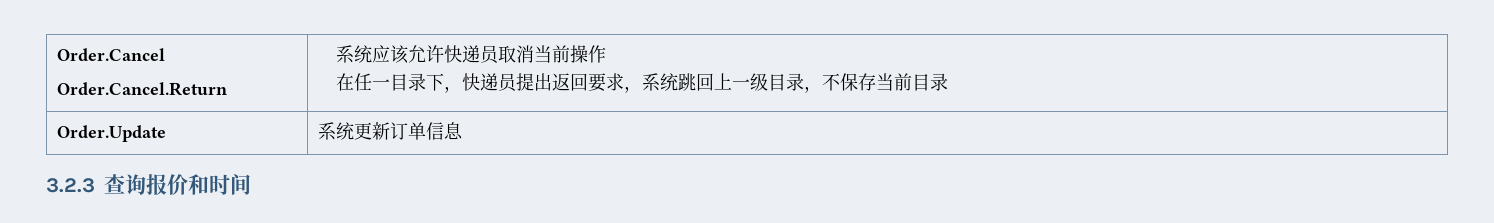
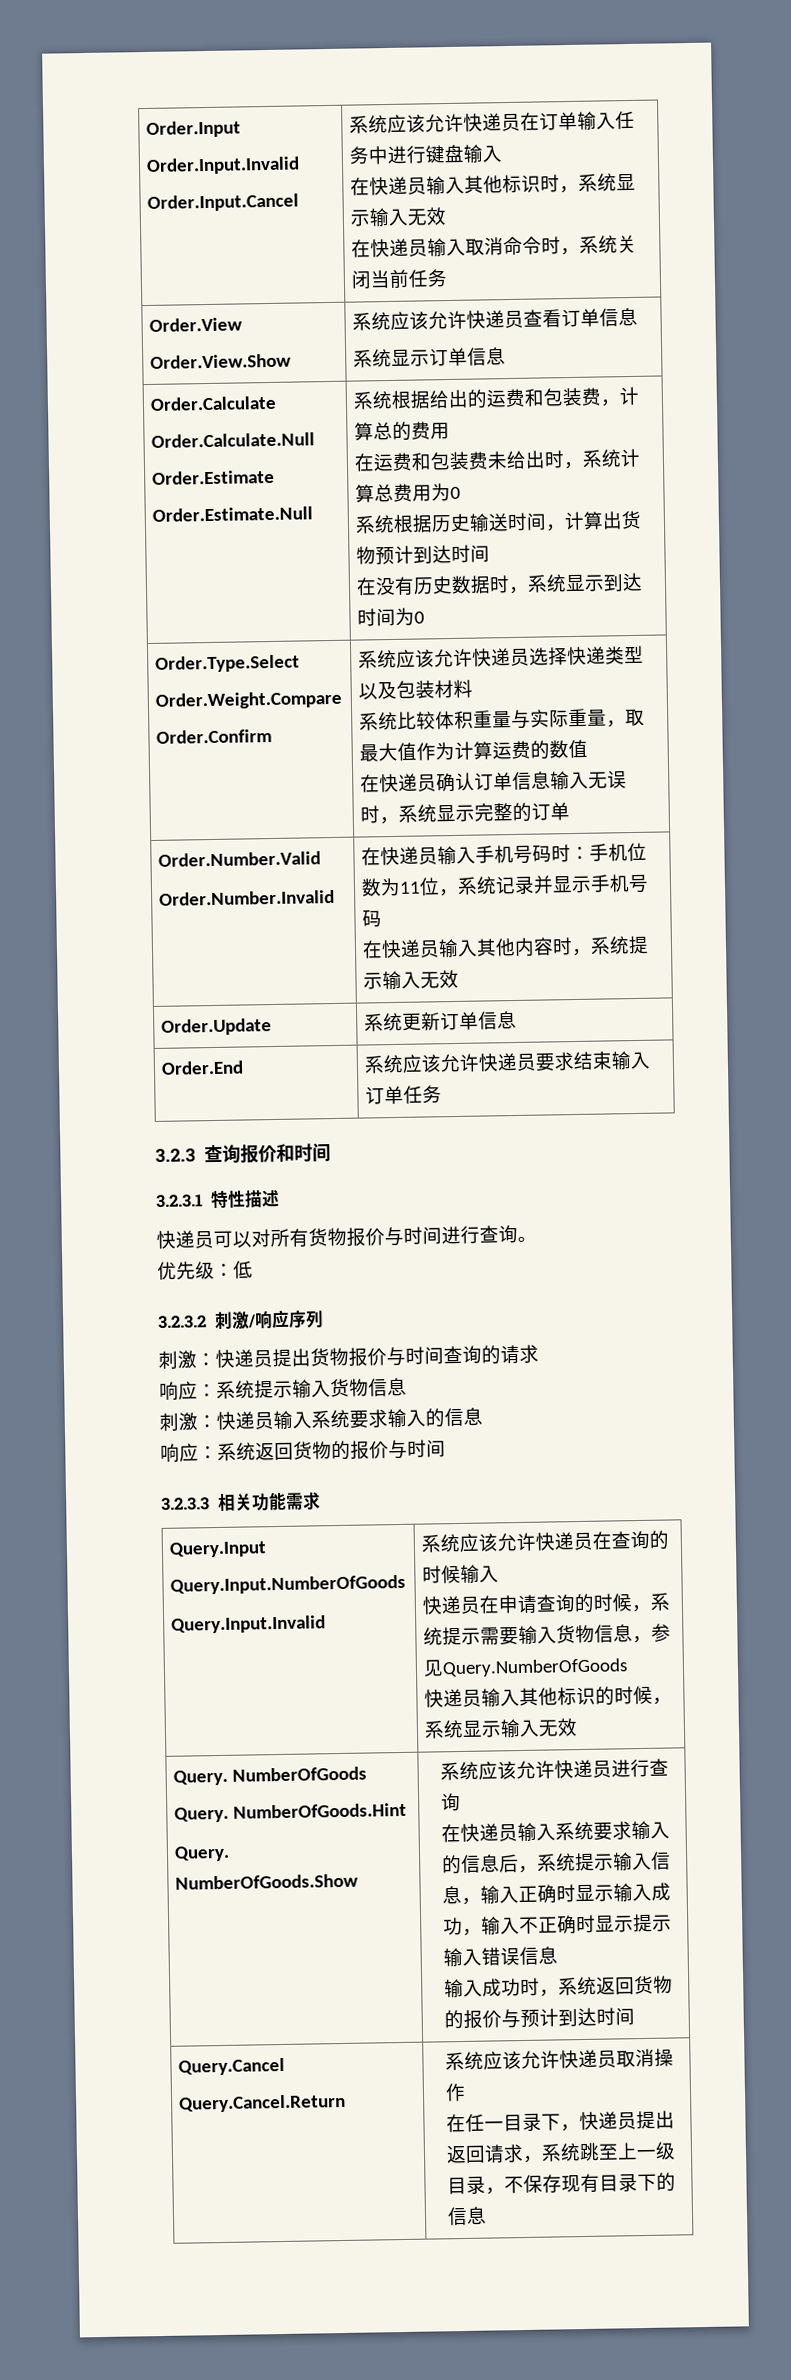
[57,48,166,61] [57,82,228,96] Order.Cancel // Order.Cancel.Return -> [146,120,242,138] [146,156,301,175] [147,193,300,212] [349,110,636,134] [349,144,503,165] [350,173,637,196] [350,207,448,228] [351,234,638,258] [351,269,449,290] [149,317,244,332] [150,353,293,369] [352,307,639,331] [353,347,507,368] [150,395,278,411] [151,432,316,448] [152,469,276,485] [152,506,314,522] [353,386,641,410] [354,421,451,441] [354,448,642,472] [355,482,462,503] [355,510,643,534] [356,544,491,566] [356,572,644,596] [357,607,426,627] [155,654,301,673] [155,690,343,710] [156,728,273,744] [358,645,645,669] [358,679,474,700] [359,708,646,731] [359,739,589,762] [360,770,628,793] [360,802,571,825] [158,851,322,867] [159,889,336,906] [361,842,648,866] [361,874,650,897] [362,910,383,928] [362,935,650,959] [363,969,460,991] [161,1018,273,1036] [364,1010,518,1032] [161,1060,245,1075] [364,1051,652,1074] [365,1085,443,1105] [155,1143,332,1164] [156,1189,281,1209] [156,1224,537,1249] [157,1260,253,1280] [158,1309,325,1330] [158,1344,539,1370] [159,1377,407,1401] [159,1407,483,1432] [160,1439,446,1463] [161,1491,322,1512] [169,1541,268,1558] [170,1574,407,1595] [171,1615,327,1634] [421,1530,670,1553] [422,1564,500,1584] [422,1592,672,1615] [423,1623,672,1646] [423,1658,629,1678] [424,1685,673,1708] [424,1718,579,1739] [173,1766,368,1786] [174,1802,408,1823] [174,1845,231,1862] [175,1873,360,1890] [439,1758,669,1781] [440,1793,461,1812] [440,1820,670,1843] [441,1851,671,1875] [441,1882,671,1906] [442,1913,672,1937] [442,1946,558,1968] [443,1975,673,1999] [443,2007,635,2030] [178,2057,286,2076] [179,2093,347,2113] Order.Input // Order.Input.Invalid // Order.Input.Cancel | 系统应该允许快递员在订单输入任务中进行键盘输入 // 在快递员输入其他标识时，系统显示输入无效 // 在快递员输入取消命令时，系统关闭当前任务 // Order.View // Order.View.Show | 系统应该允许快递员查看订单信息 // 系统显示订单信息 // Order.Calculate // Order.Calculate.Null // Order.Estimate // Order.Estimate.Null | 系统根据给出的运费和包装费，计算总的费用 // 在运费和包装费未给出时，系统计算总费用为0 // 系统根据历史输送时间，计算出货物预计到达时间 // 在没有历史数据时，系统显示到达时间为0 // Order.Type.Select // Order.Weight.Compare // Order.Confirm | 系统应该允许快递员选择快递类型以及包装材料 // 系统比较体积重量与实际重量，取最大值作为计算运费的数值 // 在快递员确认订单信息输入无误时，系统显示完整的订单 // Order.Number.Valid // Order.Number.Invalid | 在快递员输入手机号码时：手机位数为11位，系统记录并显示手机号码 // 在快递员输入其他内容时，系统提示输入无效 // Order.Update | 系统更新订单信息 // Order.End | 系统应该允许快递员要求结束输入订单任务 // 3.2.3查询报价和时间 // 3.2.3.1特性描述 // 快递员可以对所有货物报价与时间进行查询。 // 优先级：低 // 3.2.3.2刺激/响应序列 // 刺激：快递员提出货物报价与时间查询的请求 // 响应：系统提示输入货物信息 // 刺激：快递员输入系统要求输入的信息 // 响应：系统返回货物的报价与时间 // 3.2.3.3相关功能需求 // Query.Input // Query.Input.NumberOfGoods // Query.Input.Invalid | 系统应该允许快递员在查询的时候输入 // 快递员在申请查询的时候，系统提示需要输入货物信息，参见Query.NumberOfGoods // 快递员输入其他标识的时候，系统显示输入无效 // Query. NumberOfGoods // Query. NumberOfGoods.Hint // Query. NumberOfGoods.Show | 系统应该允许快递员进行查询 // 在快递员输入系统要求输入的信息后，系统提示输入信息，输入正确时显示输入成功，输入不正确时显示提示输入错误信息 // 输入成功时，系统返回货物的报价与预计到达时间 // Query.Cancel // Query.Cancel.Return
[534,45,571,63] 当前 -> (655, 2058) none
[588,73,607,92] 要 -> [483,2144,505,2164] 请
[696,73,715,91] 回 -> [597,2143,619,2160] 至
[876,73,949,91] [57,125,167,142] [318,122,464,140] [46,174,251,195] 当前目录 // Order.Update | 系统更新订单信息 // 3.2.3查询报价和时间 -> [560,2172,676,2194] [446,2206,487,2226] 现有目录下的信息

